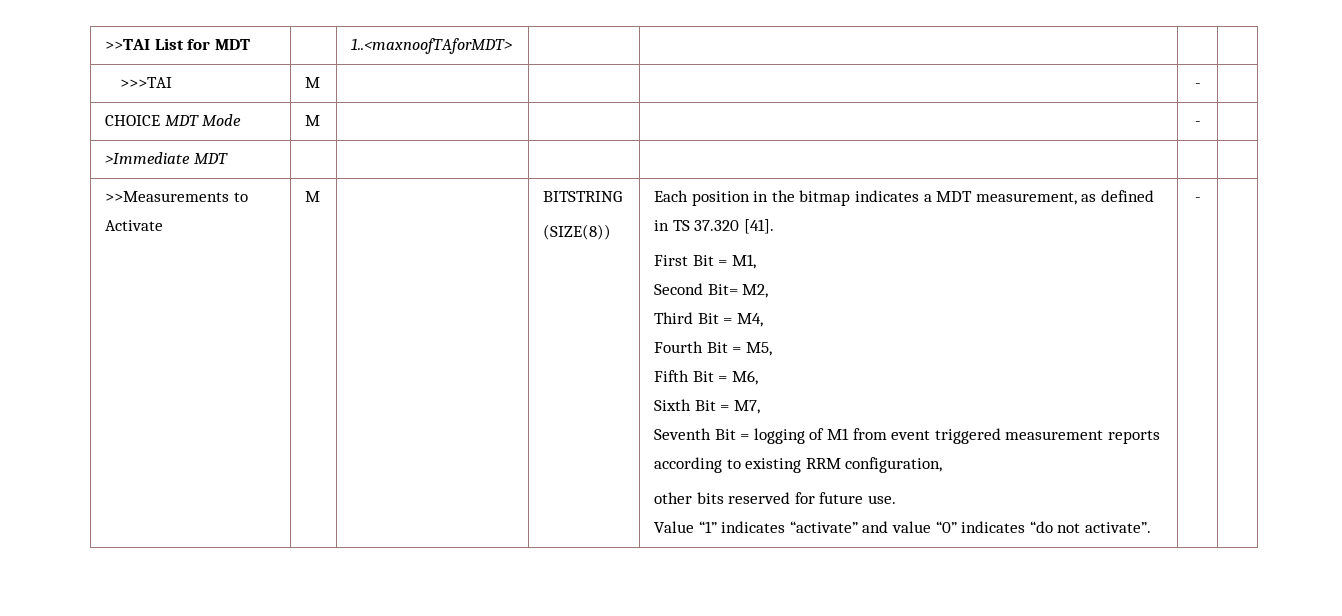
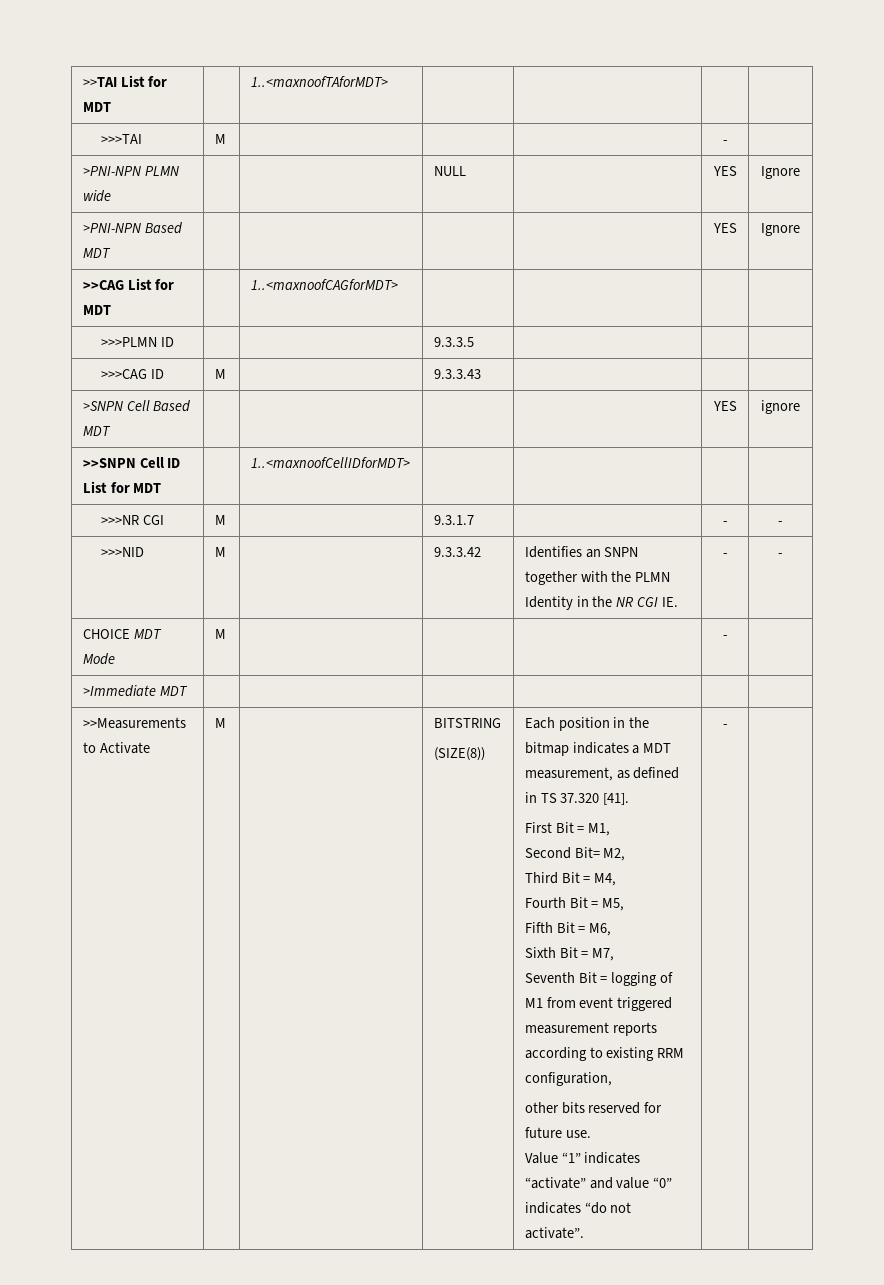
(1201, 85) none -> [82,166,179,176] [82,190,111,202] [433,166,466,176] [712,166,737,176] [761,166,800,179] [82,222,182,234] [82,248,111,258] [712,223,737,233] [761,223,800,236] [82,278,175,290] [82,305,111,315] [250,279,398,290] [101,337,175,347] [433,337,474,347] [101,369,165,379] [214,369,226,379] [433,369,481,379] [82,400,191,412] [82,426,111,436] [712,401,737,411] [761,400,800,414] [82,457,181,468] [82,481,162,493] [250,457,410,468] [101,515,165,525] [214,515,226,525] [433,515,474,525] [722,521,728,525] [778,521,783,525] [101,547,145,557] [214,547,226,557] [433,547,481,557] [524,546,639,558] [524,571,671,585] [524,596,679,610] [722,553,728,557] [778,553,783,557] // >PNI-NPN PLMN wide | | | NULL | | YES | Ignore // >PNI-NPN Based MDT | | | | | YES | Ignore // >>CAG List for MDT | | 1..<maxnoofCAGforMDT> | | | | // >>>PLMN ID | | | 9.3.3.5 | | | // >>>CAG ID | M | | 9.3.3.43 | | | // >SNPN Cell Based MDT | | | | | YES | ignore // >>SNPN Cell ID List for MDT | | 1..<maxnoofCellIDforMDT> | | | | // >>>NR CGI | M | | 9.3.1.7 | | - | - // >>>NID | M | | 9.3.3.42 | Identifies an SNPN together with the PLMN Identity in the NR CGI IE. | - | -

